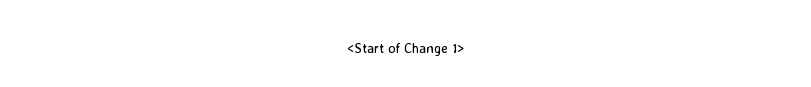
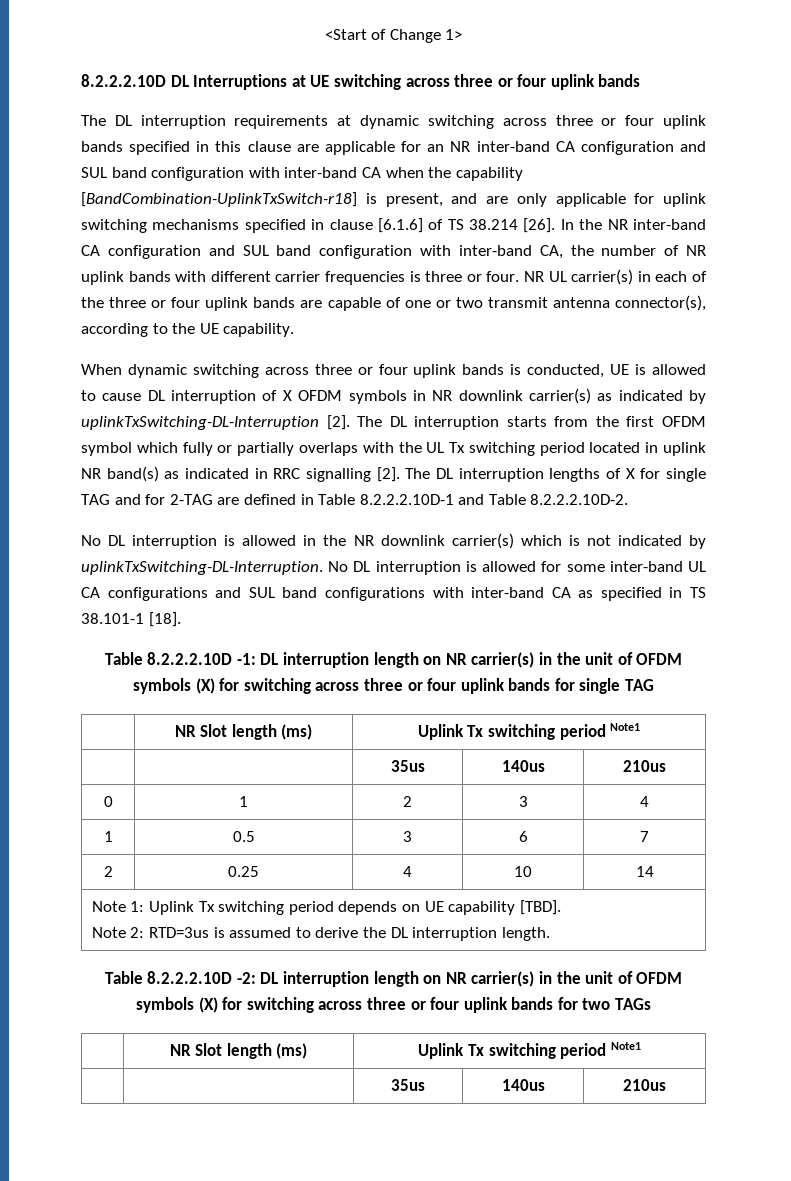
(464, 48) none -> [81,74,641,90] [81,115,707,129] [81,141,706,155] [81,167,523,181] [81,192,706,207] [81,218,706,233] [81,245,707,259] [81,269,708,285] [81,295,706,311] [81,323,295,337] [81,364,706,378] [81,388,706,404] [81,415,706,430] [81,442,706,456] [81,466,706,482] [81,494,629,505] [81,533,706,549] [81,561,706,575] [81,587,707,601] [81,612,181,627] [104,652,683,668] [132,678,655,694] [174,724,313,740] [417,723,641,740] [390,760,425,772] [501,760,545,772] [623,760,666,772] [103,796,113,807] [239,796,248,807] [403,796,412,807] [518,796,528,807] [640,796,649,807] [103,831,113,842] [232,831,255,842] [403,831,412,842] [518,831,528,842] [640,831,649,842] [103,866,113,877] [228,866,259,877] [403,866,412,877] [514,866,532,877] [635,866,654,877] [91,900,561,915] [91,927,550,941] [104,971,683,987] [135,997,652,1013] [169,1043,308,1059] [418,1042,641,1059] [391,1079,425,1091] [501,1079,545,1091] [623,1079,666,1091] // 8.2.2.2.10D DL Interruptions at UE switching across three or four uplink bands // The DL interruption requirements at dynamic switching across three or four uplink bands specified in this clause are applicable for an NR inter-band CA configuration and SUL band configuration with inter-band CA when the capability [BandCombination-UplinkTxSwitch-r18] is present, and are only applicable for uplink switching mechanisms specified in clause [6.1.6] of TS 38.214 [26]. In the NR inter-band CA configuration and SUL band configuration with inter-band CA, the number of NR uplink bands with different carrier frequencies is three or four. NR UL carrier(s) in each of the three or four uplink bands are capable of one or two transmit antenna connector(s), according to the UE capability. // When dynamic switching across three or four uplink bands is conducted, UE is allowed to cause DL interruption of X OFDM symbols in NR downlink carrier(s) as indicated by uplinkTxSwitching-DL-Interruption [2]. The DL interruption starts from the first OFDM symbol which fully or partially overlaps with the UL Tx switching period located in uplink NR band(s) as indicated in RRC signalling [2]. The DL interruption lengths of X for single TAG and for 2-TAG are defined in Table 8.2.2.2.10D-1 and Table 8.2.2.2.10D-2. // No DL interruption is allowed in the NR downlink carrier(s) which is not indicated by uplinkTxSwitching-DL-Interruption. No DL interruption is allowed for some inter-band UL CA configurations and SUL band configurations with inter-band CA as specified in TS 38.101-1 [18]. // Table 8.2.2.2.10D -1: DL interruption length on NR carrier(s) in the unit of OFDM symbols (X) for switching across three or four uplink bands for single TAG // | NR Slot length (ms) | Uplink Tx switching period Note1 // | | 35us | 140us | 210us // 0 | 1 | 2 | 3 | 4 // 1 | 0.5 | 3 | 6 | 7 // 2 | 0.25 | 4 | 10 | 14 // Note 1: Uplink Tx switching period depends on UE capability [TBD]. // Note 2: RTD=3us is assumed to derive the DL interruption length. // Table 8.2.2.2.10D -2: DL interruption length on NR carrier(s) in the unit of OFDM symbols (X) for switching across three or four uplink bands for two TAGs // | NR Slot length (ms) | Uplink Tx switching period Note1 // | | 35us | 140us | 210us

